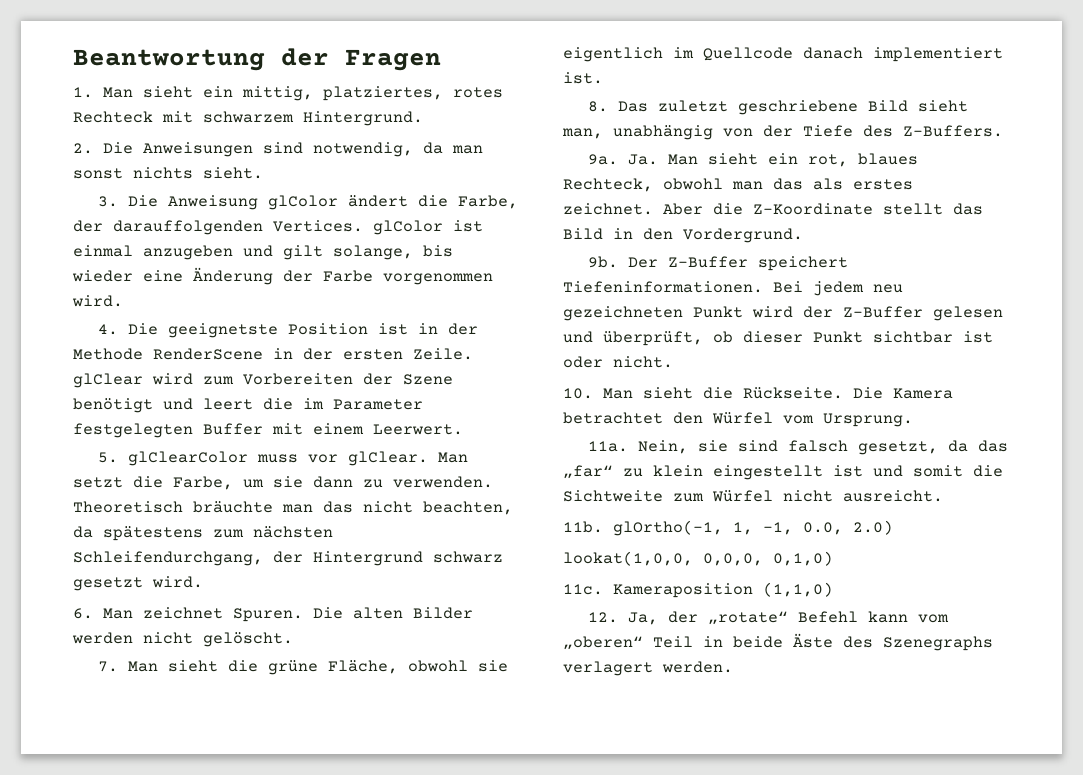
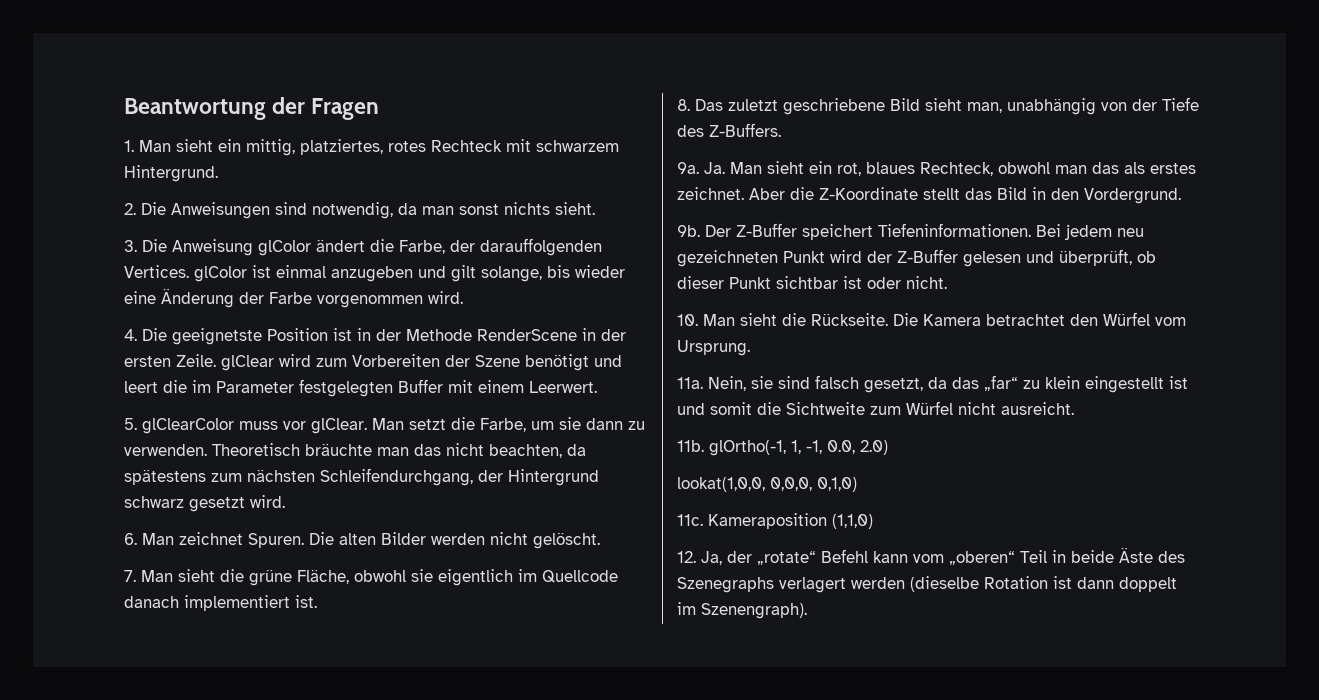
[662,661,733,673] werden. -> [851,576,1177,592] [677,602,807,619] werden (dieselbe Rotation ist dann doppelt im Szenengraph).

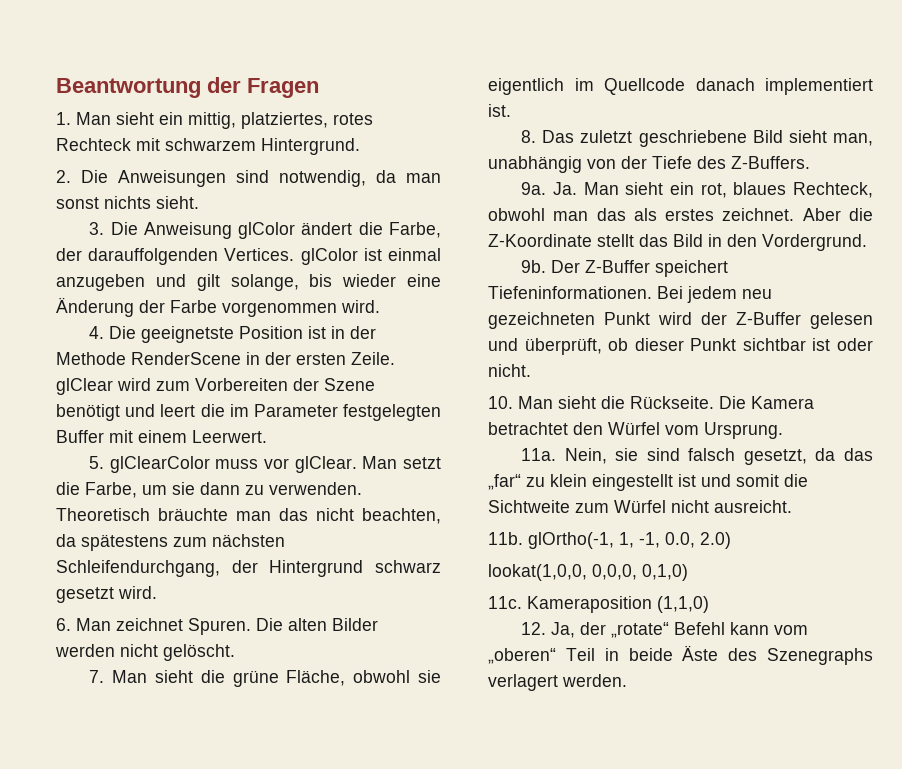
[851,576,1177,592] [677,602,807,619] werden (dieselbe Rotation ist dann doppelt im Szenengraph). -> [562,674,627,687] werden.

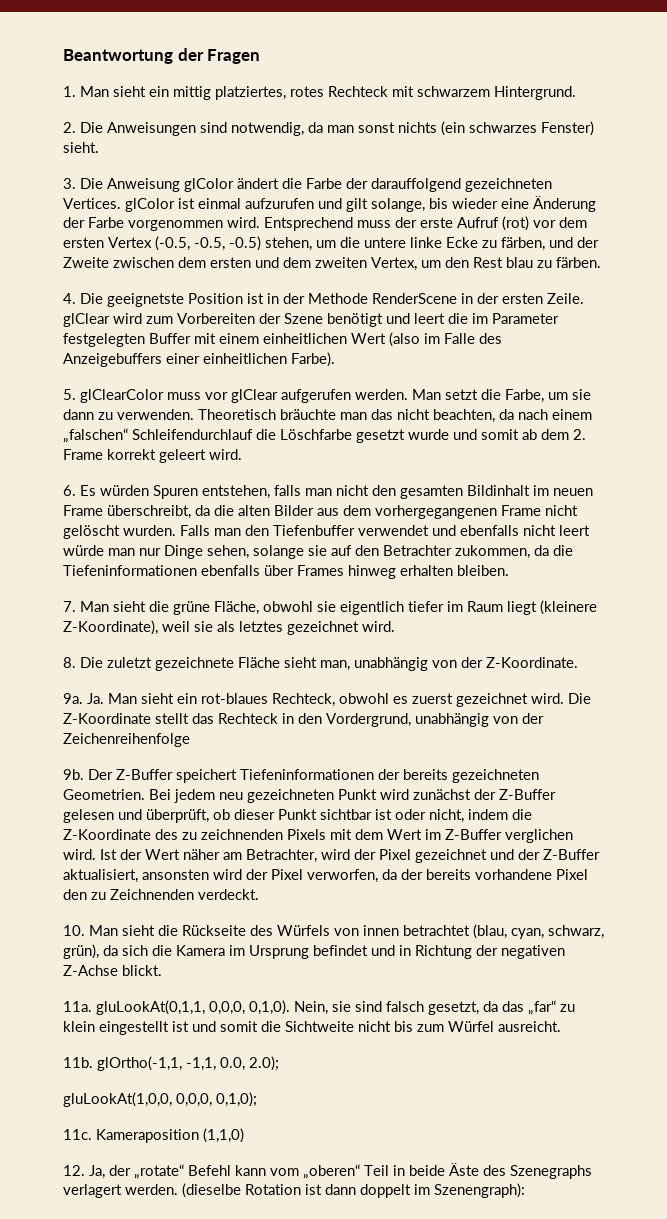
[188,112,236,129] mittig, -> [173,86,211,100] mittig
(151, 202) none -> [441,121,594,136] (ein schwarzes Fenster)
[389,222,441,238] [56,248,219,265] Farbe, der darauffolgenden -> [306,178,552,192] Farbe der darauffolgend gezeichneten
[56,274,145,291] anzugeben -> [245,198,314,209] aufzurufen
(380, 306) none -> [264,216,587,231] [63,236,599,251] [63,257,601,271] Entsprechend muss der erste Aufruf (rot) vor dem ersten Vertex (-0.5, -0.5, -0.5) stehen, um die untere linke Ecke zu färben, und der Zweite zwischen dem ersten und dem zweiten Vertex, um den Rest blau zu färben.
[192,430,267,443] Leerwert. -> [263,332,502,347] [63,352,335,367] einheitlichen Wert (also im Falle des Anzeigebuffers einer einheitlichen Farbe).
[294,456,357,473] glClear. -> [231,389,408,403] glClear aufgerufen werden.
[81,534,285,551] [56,560,441,577] [56,586,157,603] [56,618,378,635] [55,644,235,661] spätestens zum nächsten Schleifendurchgang, der Hintergrund schwarz gesetzt wird. // 6. Man zeichnet Spuren. Die alten Bilder werden nicht gelöscht. -> [518,409,592,420] [63,428,586,443] [63,449,242,463] [63,485,593,499] [63,505,578,519] [63,525,590,539] [63,545,573,559] [63,565,509,579] nach einem „falschen“ Schleifendurchlauf die Löschfarbe gesetzt wurde und somit ab dem 2. Frame korrekt geleert wird. // 6. Es würden Spuren entstehen, falls man nicht den gesamten Bildinhalt im neuen Frame überschreibt, da die alten Bilder aus dem vorhergegangenen Frame nicht gelöscht wurden. Falls man den Tiefenbuffer verwendet und ebenfalls nicht leert würde man nur Dinge sehen, solange sie auf den Betrachter zukommen, da die Tiefeninformationen ebenfalls über Frames hinweg erhalten bleiben.
[574,78,873,95] [488,104,511,117] [521,130,783,147] im Quellcode danach implementiert ist. // 8. Das zuletzt geschriebene Bild -> [408,600,597,615] [63,620,395,635] [63,657,280,671] tiefer im Raum liegt (kleinere Z-Koordinate), weil sie als letztes gezeichnet wird. // 8. Die zuletzt gezeichnete Fläche
[652,156,810,169] Tiefe des Z-Buffers. -> [486,657,578,668] Z-Koordinate.
[700,182,873,198] [488,208,873,221] rot, blaues Rechteck, obwohl man das als erstes zeichnet. Aber die -> [201,693,591,707] rot-blaues Rechteck, obwohl es zuerst gezeichnet wird. Die
[673,234,703,247] Bild -> [218,713,278,724] Rechteck
[762,234,867,251] Vordergrund. -> [326,713,544,727] [63,733,190,747] Vordergrund, unabhängig von der Zeichenreihenfolge
[488,286,652,299] Tiefeninformationen. -> [240,769,539,783] [63,789,145,800] Tiefeninformationen der bereits gezeichneten Geometrien.
(692, 318) none -> [413,789,471,800] zunächst
[488,364,531,377] [488,396,814,409] [488,422,783,439] [521,448,557,461] nicht. // 10. Man sieht die Rückseite. Die Kamera betrachtet den Würfel vom Ursprung. // 11a. -> [429,809,532,823] [63,829,573,843] [63,849,600,863] [63,869,588,883] [63,889,259,900] [63,924,604,939] [63,944,565,959] [63,965,162,976] [63,1000,290,1015] nicht, indem die Z-Koordinate des zu zeichnenden Pixels mit dem Wert im Z-Buffer verglichen wird. Ist der Wert näher am Betrachter, wird der Pixel gezeichnet und der Z-Buffer aktualisiert, ansonsten wird der Pixel verworfen, da der bereits vorhandene Pixel den zu Zeichnenden verdeckt. // 10. Man sieht die Rückseite des Würfels von innen betrachtet (blau, cyan, schwarz, grün), da sich die Kamera im Ursprung befindet und in Richtung der negativen Z-Achse blickt. // 11a. gluLookAt(0,1,1, 0,0,0, 0,1,0).
(570, 506) none -> [358,1021,413,1032] nicht bis
[671,500,709,513] nicht -> (494, 1026) none
[528,532,731,549] [488,564,688,581] glOrtho(-1, 1, -1, 0.0, 2.0) // lookat(1,0,0, 0,0,0, 0,1,0) -> [97,1056,279,1071] [63,1092,257,1107] glOrtho(-1,1, -1,1, 0.0, 2.0); // gluLookAt(1,0,0, 0,0,0, 0,1,0);
(627, 680) none -> [182,1183,525,1198] (dieselbe Rotation ist dann doppelt im Szenengraph):

